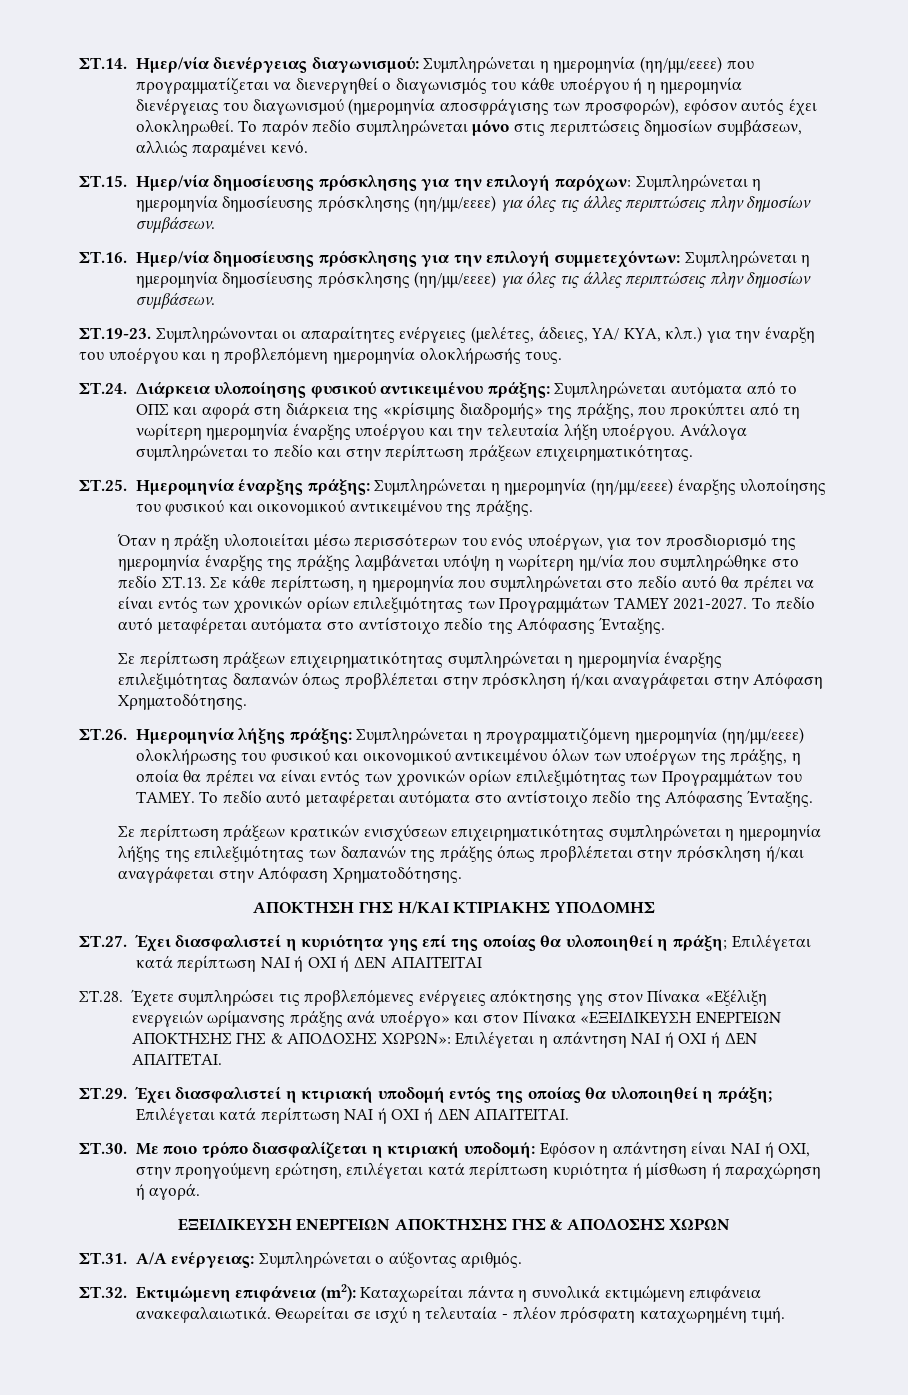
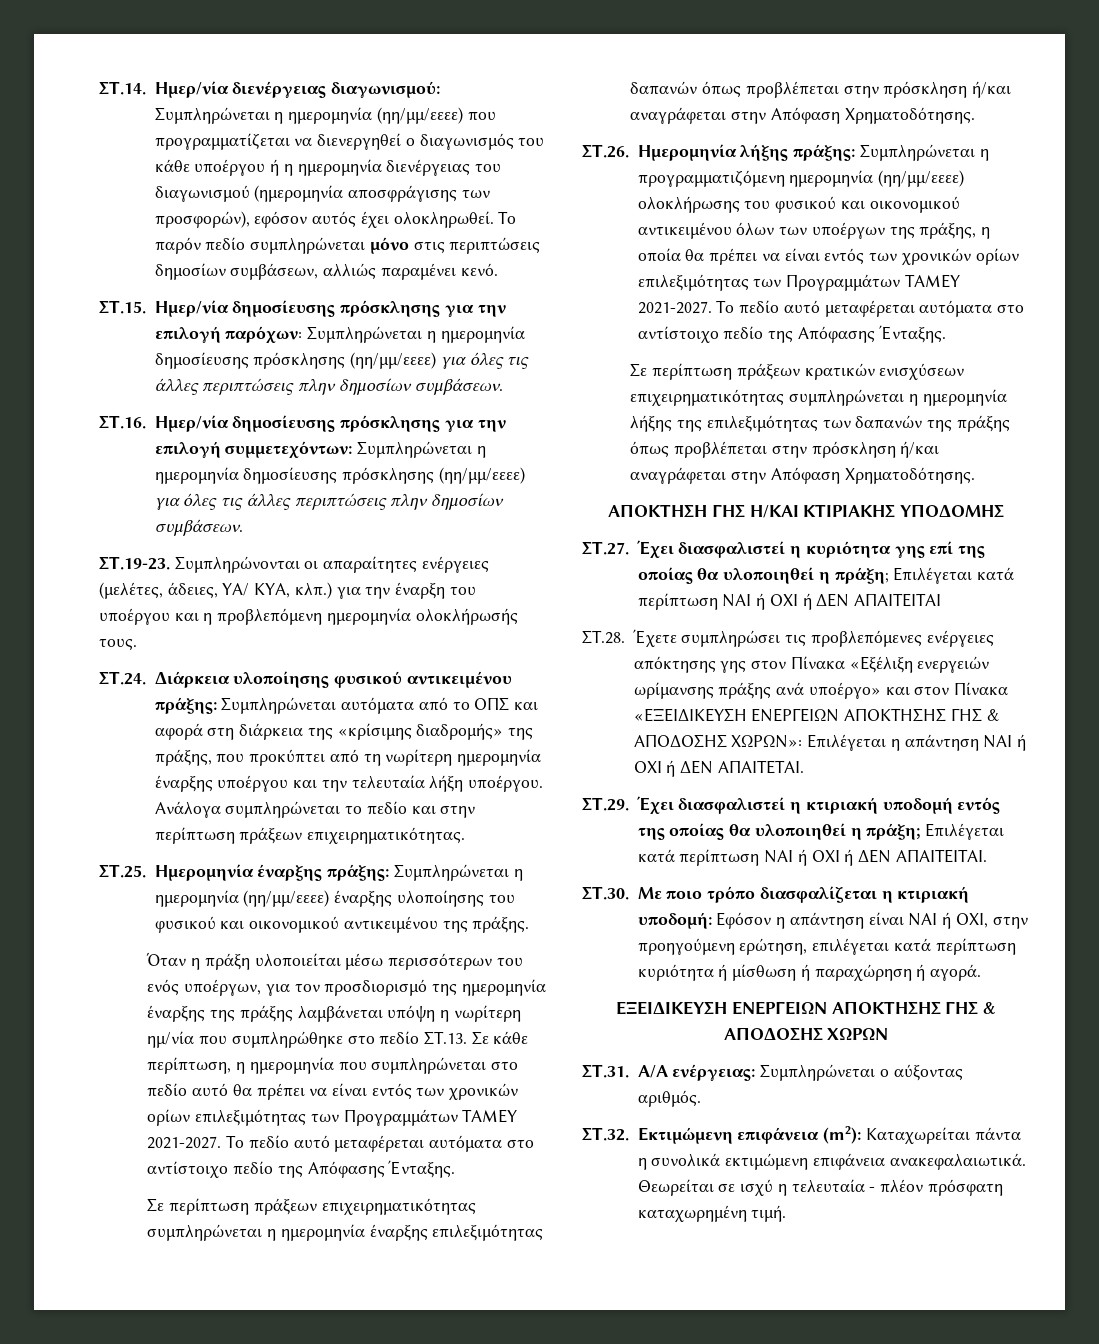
[776,774,802,782] [135,791,195,804] του ΤΑΜΕΥ. -> [904,274,960,288] [637,301,712,314] ΤΑΜΕΥ 2021-2027.

